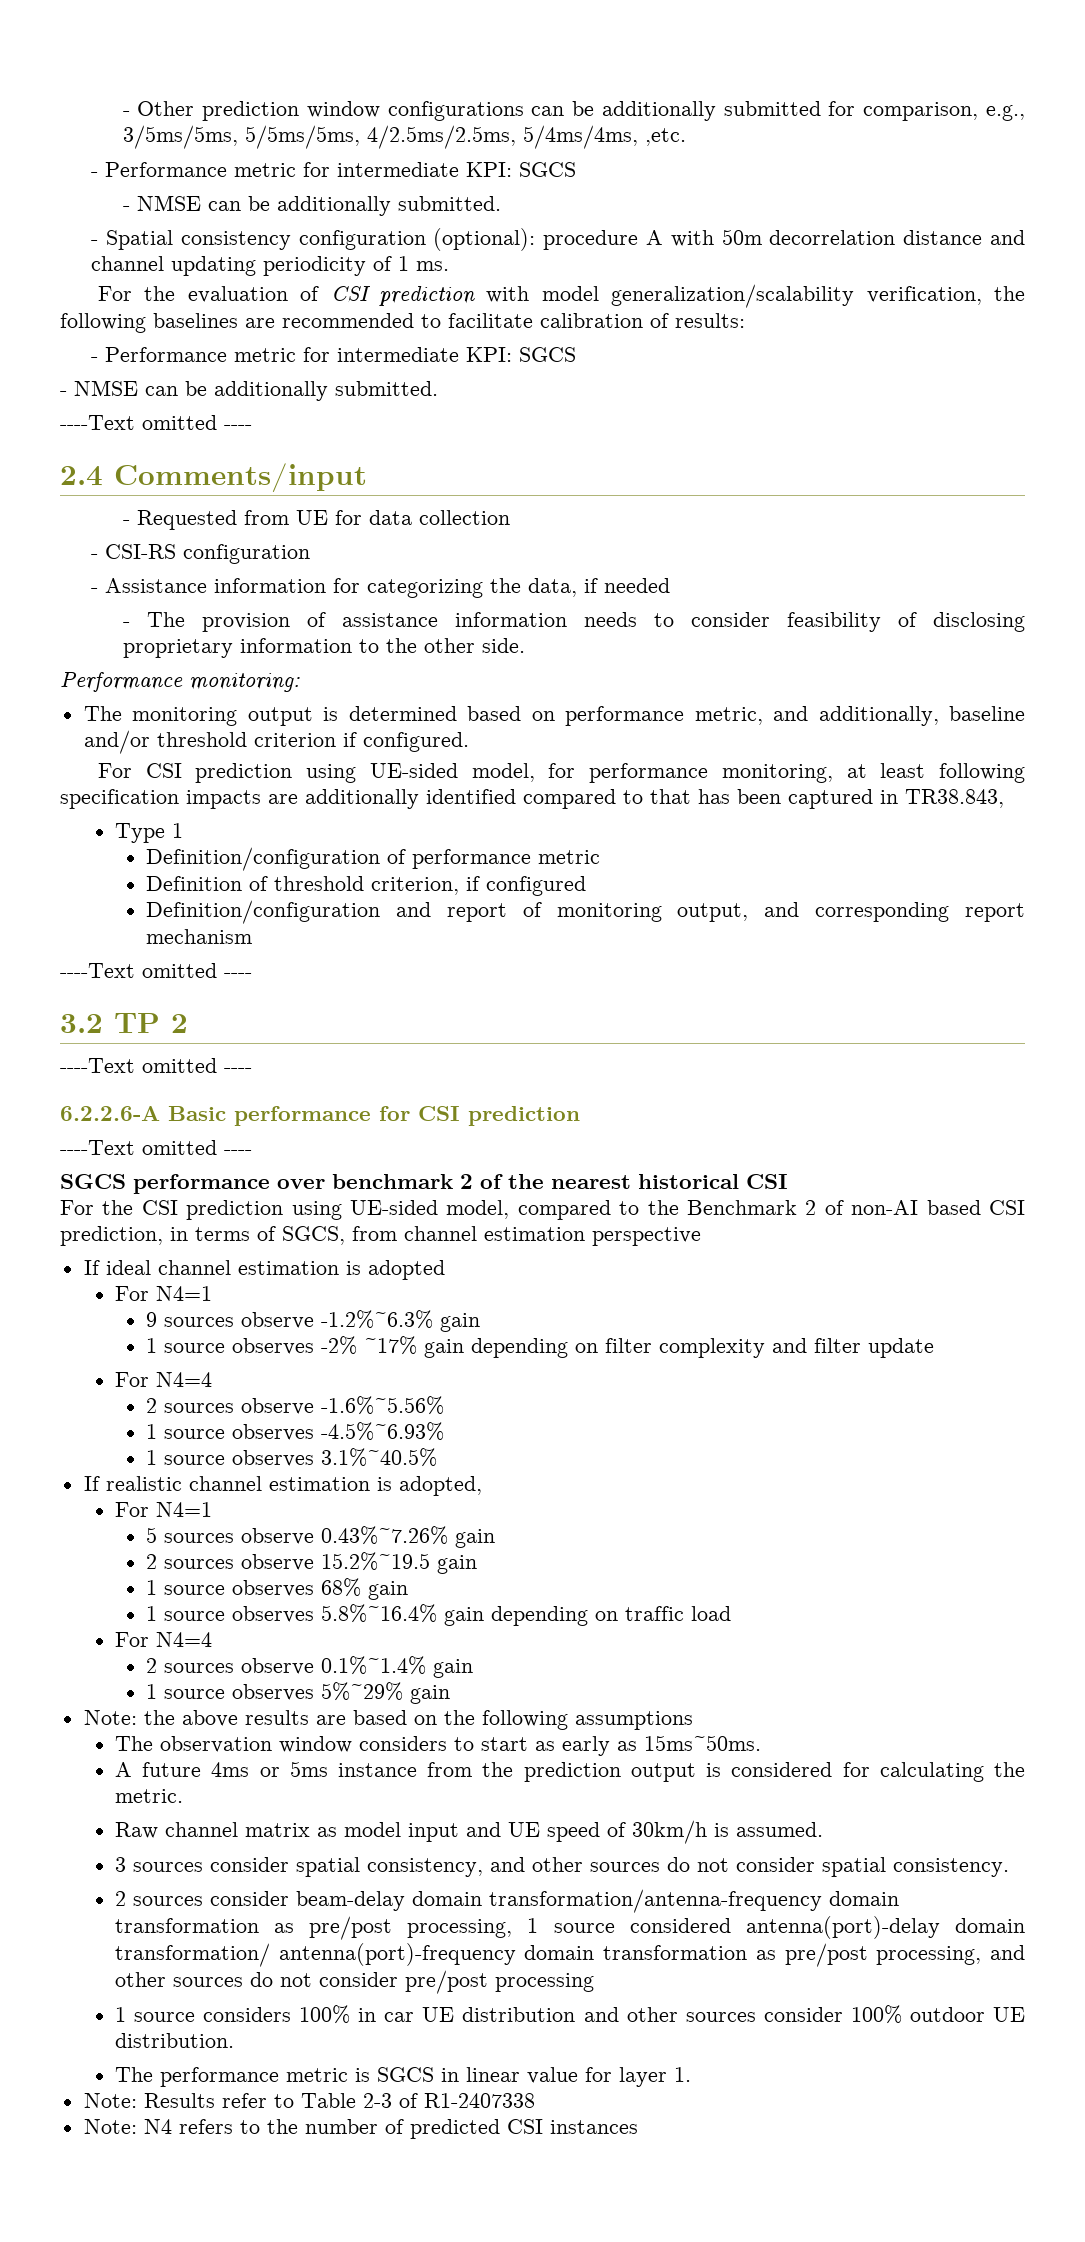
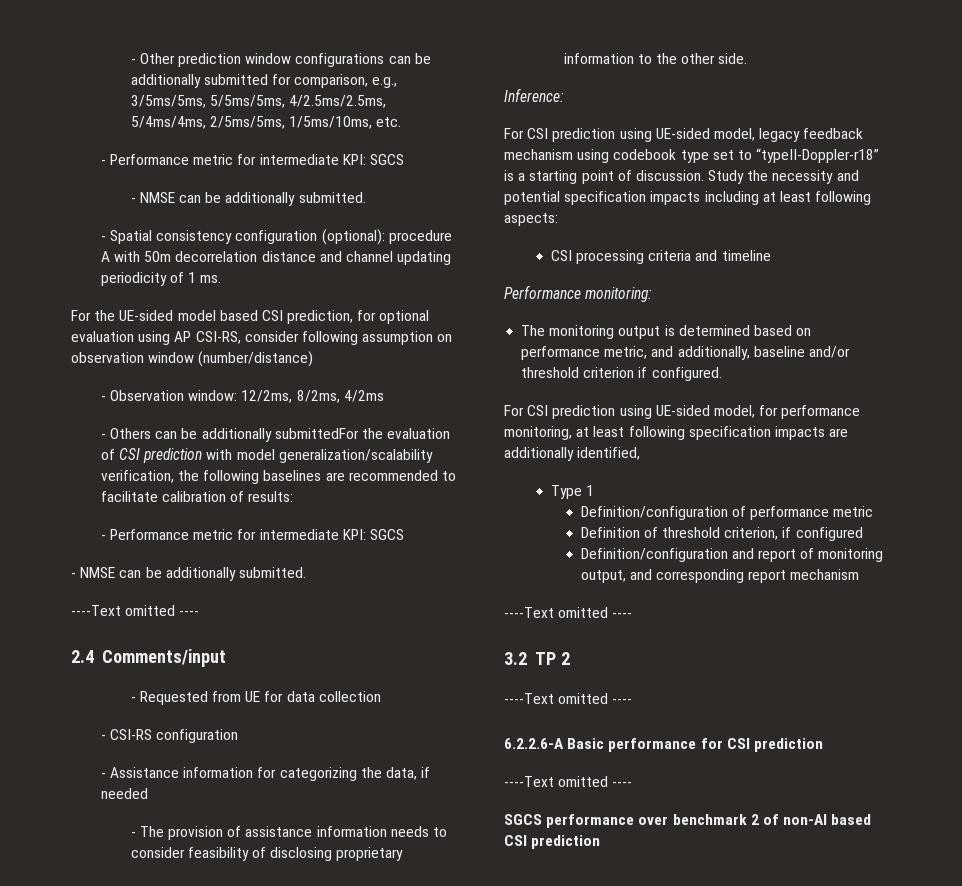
[644,128,686,146] ,etc. -> [209,116,402,129] 2/5ms/5ms, 1/5ms/10ms, etc.
(176, 293) none -> [119,310,430,324] [71,331,453,345] [71,351,314,367] [100,390,384,403] [100,428,383,442] UE-sided model based CSI prediction, for optional evaluation using AP CSI-RS, consider following assumption on observation window (number/distance) // - Observation window: 12/2ms, 8/2ms, 4/2ms // - Others can be additionally submittedFor the
(525, 645) none -> [504,88,564,102] [504,128,864,142] [504,148,880,163] [504,170,859,184] [504,191,872,205] [504,213,558,226] [550,250,771,264] // Inference: // For CSI prediction using UE-sided model, legacy feedback mechanism using codebook type set to “typeII-Doppler-r18” is a starting point of discussion. Study the necessity and potential specification impacts including at least following aspects: // CSI processing criteria and timeline
[426,789,1004,809] identified compared to that has been captured in TR38.843, -> [577,447,641,460] identified,
[508,1174,788,1189] [60,1200,1025,1220] [60,1226,701,1246] [83,1260,445,1280] [114,1286,212,1301] [146,1310,481,1332] [146,1336,935,1358] [114,1372,212,1387] [146,1396,445,1415] [146,1422,445,1441] [146,1448,438,1467] [83,1476,482,1496] [114,1502,212,1517] [146,1526,496,1548] [146,1552,478,1574] [146,1578,409,1600] [146,1604,732,1626] [114,1632,212,1647] [146,1656,474,1678] [146,1682,451,1704] [83,1710,693,1730] [114,1735,761,1756] [114,1761,1026,1782] [114,1789,183,1803] [114,1820,823,1844] [114,1857,1009,1877] [114,1889,899,1913] [114,1916,1026,1940] [114,1943,1025,1967] [114,1970,594,1994] [114,2005,1026,2024] [114,2033,234,2048] [114,2067,691,2087] [83,2093,535,2108] [83,2119,638,2139] the nearest historical CSI // For the CSI prediction using UE-sided model, compared to the Benchmark 2 of non-AI based CSI prediction, in terms of SGCS, from channel estimation perspective // If ideal channel estimation is adopted // For N4=1 // 9 sources observe -1.2%~6.3% gain // 1 source observes -2% ~17% gain depending on filter complexity and filter update // For N4=4 // 2 sources observe -1.6%~5.56% // 1 source observes -4.5%~6.93% // 1 source observes 3.1%~40.5% // If realistic channel estimation is adopted, // For N4=1 // 5 sources observe 0.43%~7.26% gain // 2 sources observe 15.2%~19.5 gain // 1 source observes 68% gain // 1 source observes 5.8%~16.4% gain depending on traffic load // For N4=4 // 2 sources observe 0.1%~1.4% gain // 1 source observes 5%~29% gain // Note: the above results are based on the following assumptions // The observation window considers to start as early as 15ms~50ms. // A future 4ms or 5ms instance from the prediction output is considered for calculating the metric. // Raw channel matrix as model input and UE speed of 30km/h is assumed. // 3 sources consider spatial consistency, and other sources do not consider spatial consistency. // 2 sources consider beam-delay domain transformation/antenna-frequency domain transformation as pre/post processing, 1 source considered antenna(port)-delay domain transformation/ antenna(port)-frequency domain transformation as pre/post processing, and other sources do not consider pre/post processing // 1 source considers 100% in car UE distribution and other sources consider 100% outdoor UE distribution. // The performance metric is SGCS in linear value for layer 1. // Note: Results refer to Table 2-3 of R1-2407338 // Note: N4 refers to the number of predicted CSI instances -> [783,814,872,825] [504,835,601,849] non-AI based CSI prediction

